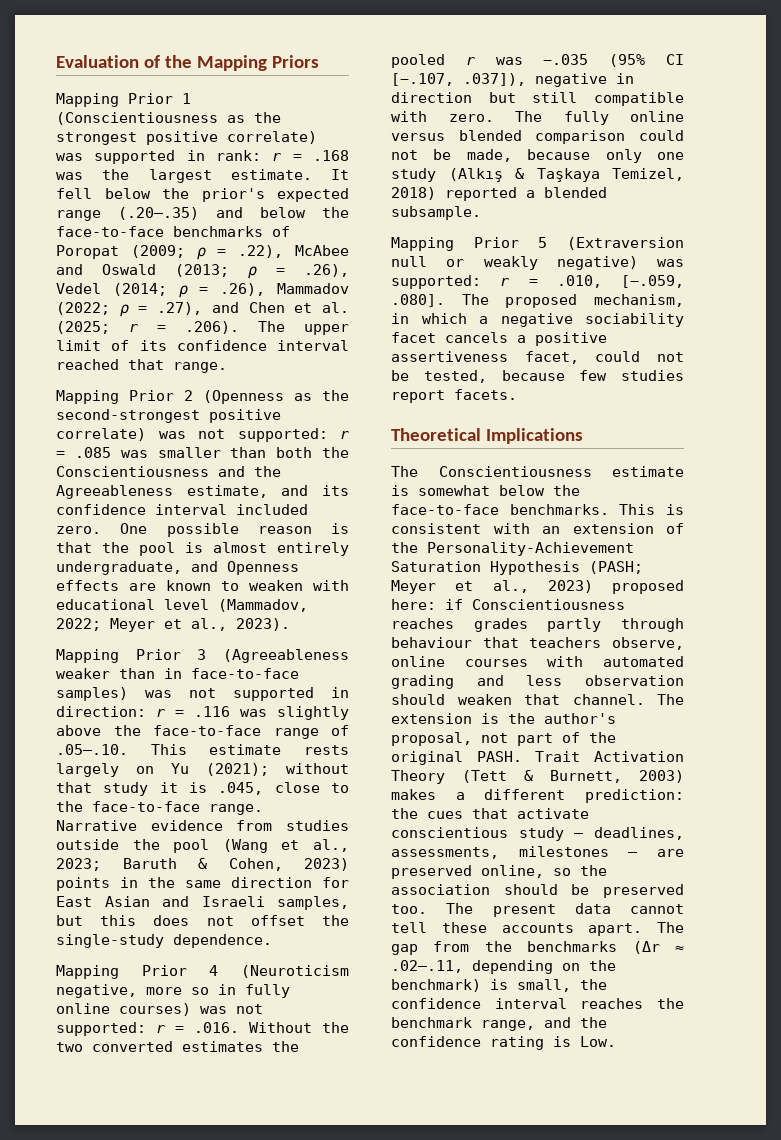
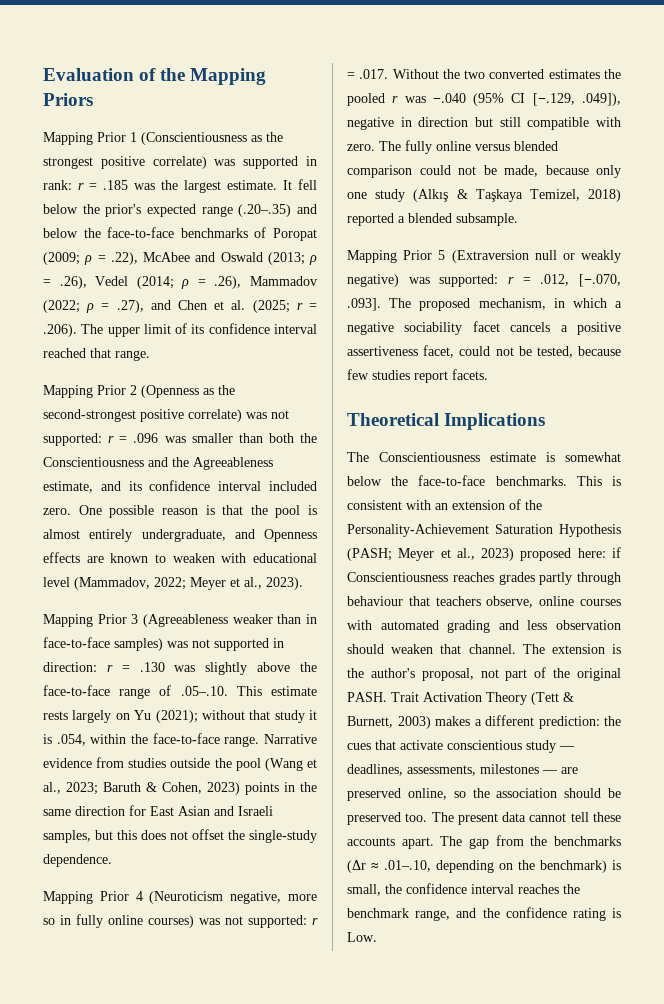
[313,150,350,161] .168 -> [103,180,128,190] .185
[74,447,111,458] .085 -> [133,433,159,443] .096
[194,706,230,717] .116 -> [139,662,165,672] .130
[218,782,349,795] .045, close to -> [56,734,127,746] .054, within
[194,1022,239,1033] .016. -> [359,69,389,79] .017.
[543,54,589,65] −.035 -> [432,93,466,103] −.040
[391,73,526,86] [−.107, .037]), -> [532,93,621,106] [−.129, .049]),
[556,275,684,288] [391,294,445,307] .010, [−.059, .080]. -> [540,274,621,287] [347,298,381,311] .012, [−.070, .093].
[391,960,463,973] .02–.11, -> [384,860,431,872] .01–.10,

